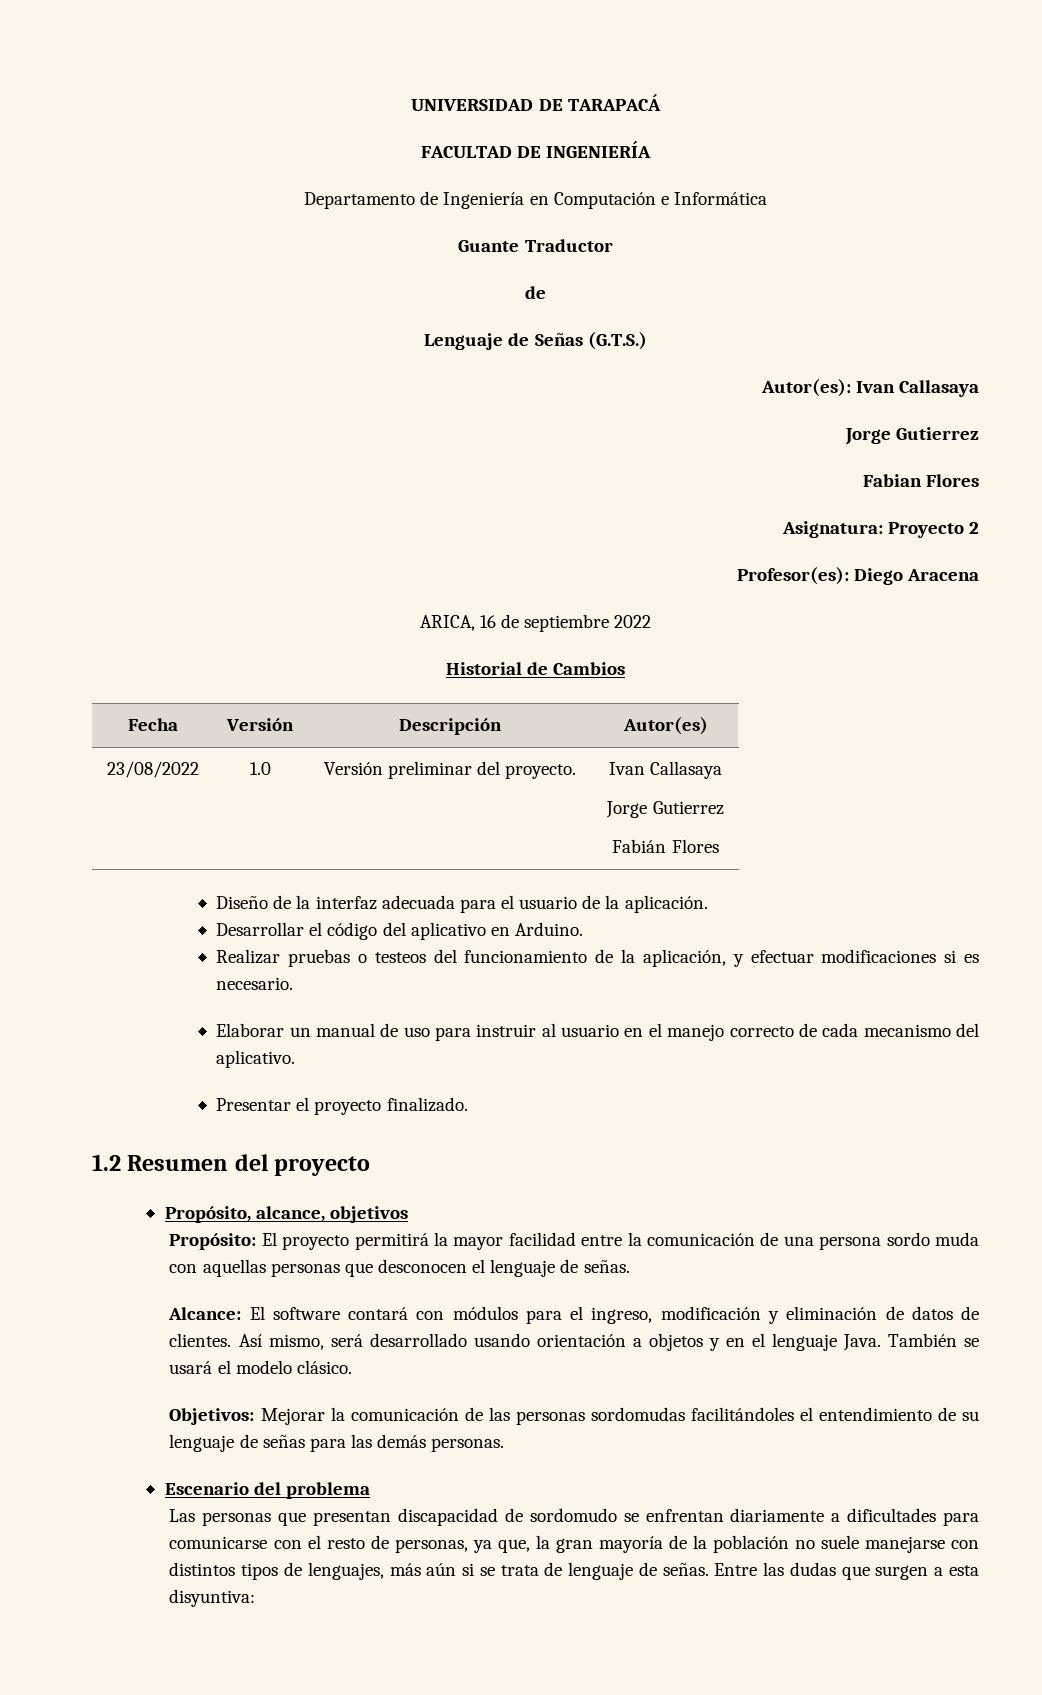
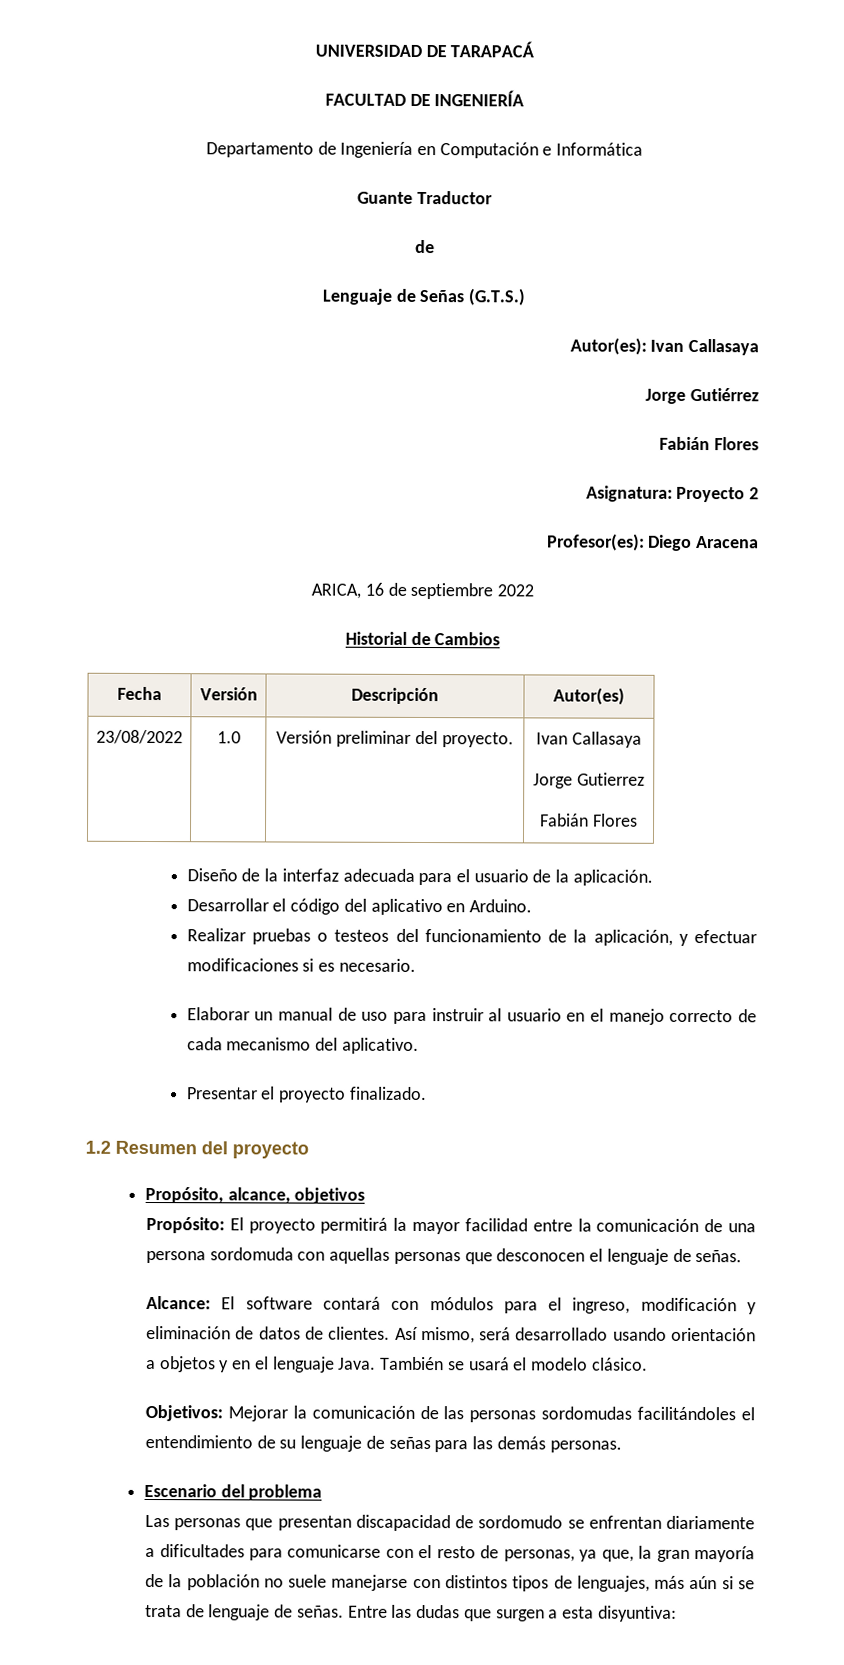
[896,427,979,440] [862,474,922,487] Gutierrez // Fabian -> [690,387,759,402] [659,436,711,451] Gutiérrez // Fabián
[886,1232,979,1246] sordo muda -> [209,1247,294,1261] sordomuda

